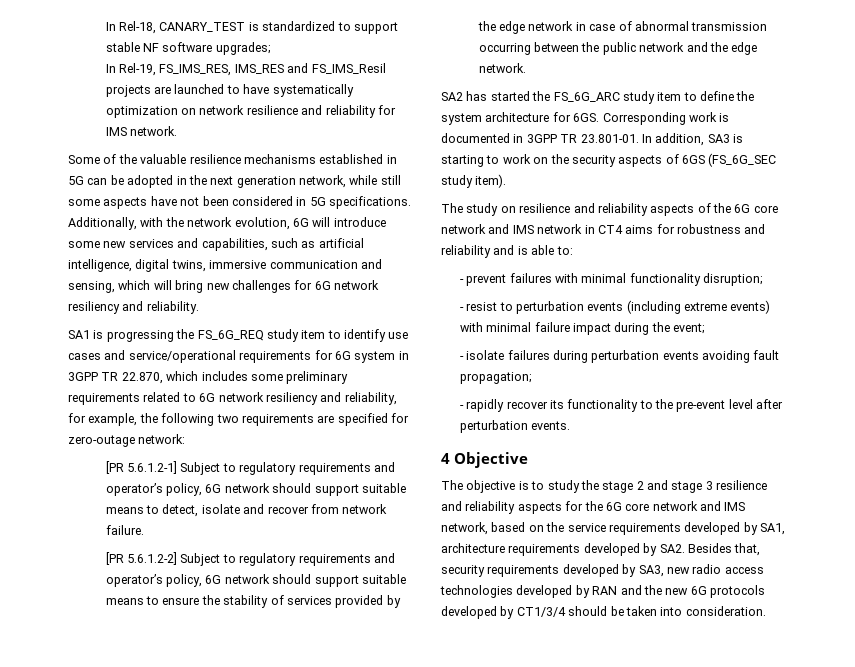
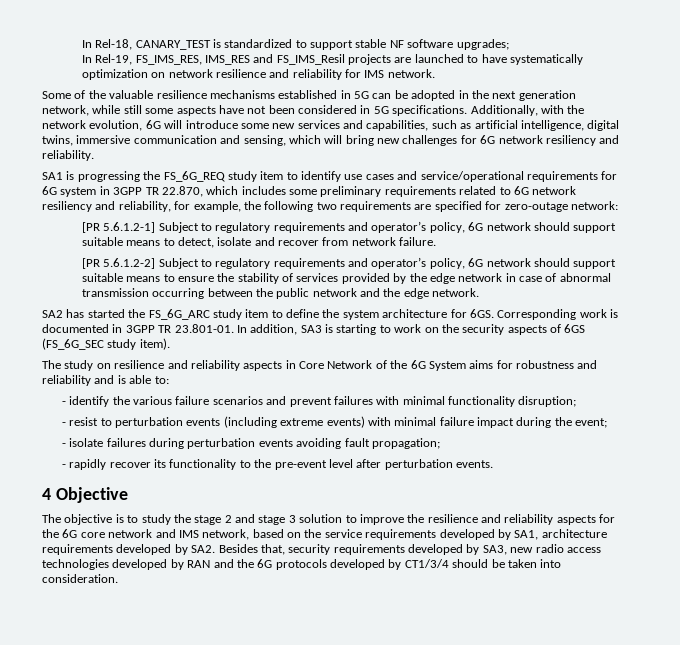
[697,203,778,213] [441,224,623,234] of the 6G core network and IMS network in CT4 -> [285,360,466,371] in Core Network of the 6G System
(464, 281) none -> [69,396,287,407] identify the various failure scenarios and
(713, 485) none -> [299,514,425,525] solution to improve the
[665,588,689,595] new -> (254, 563) none

